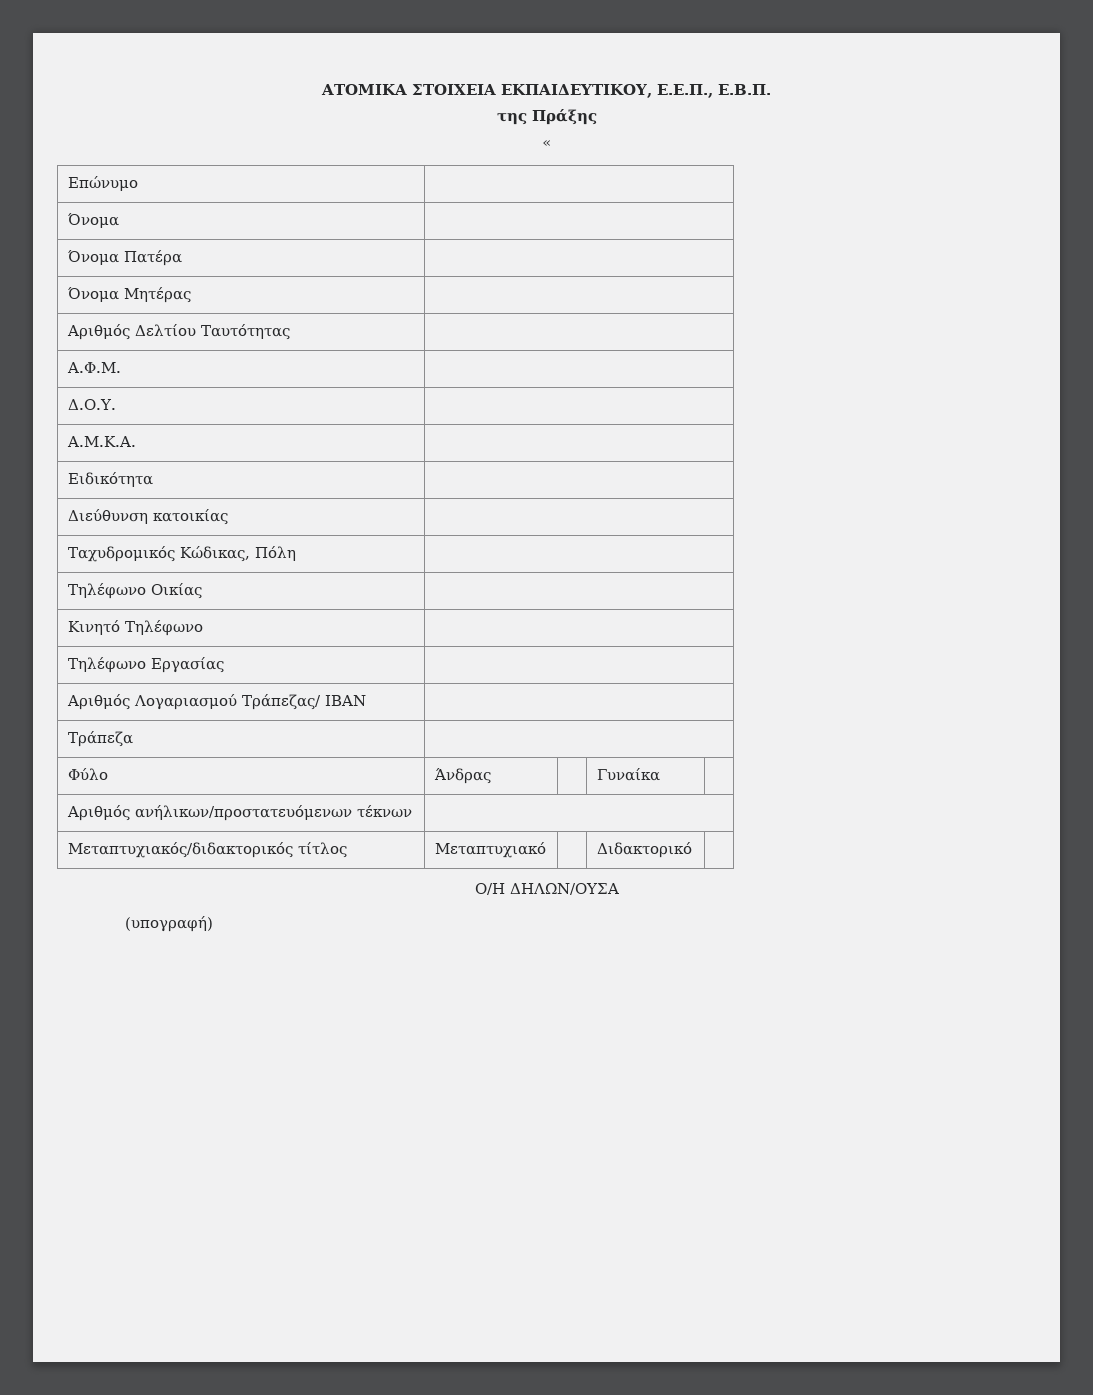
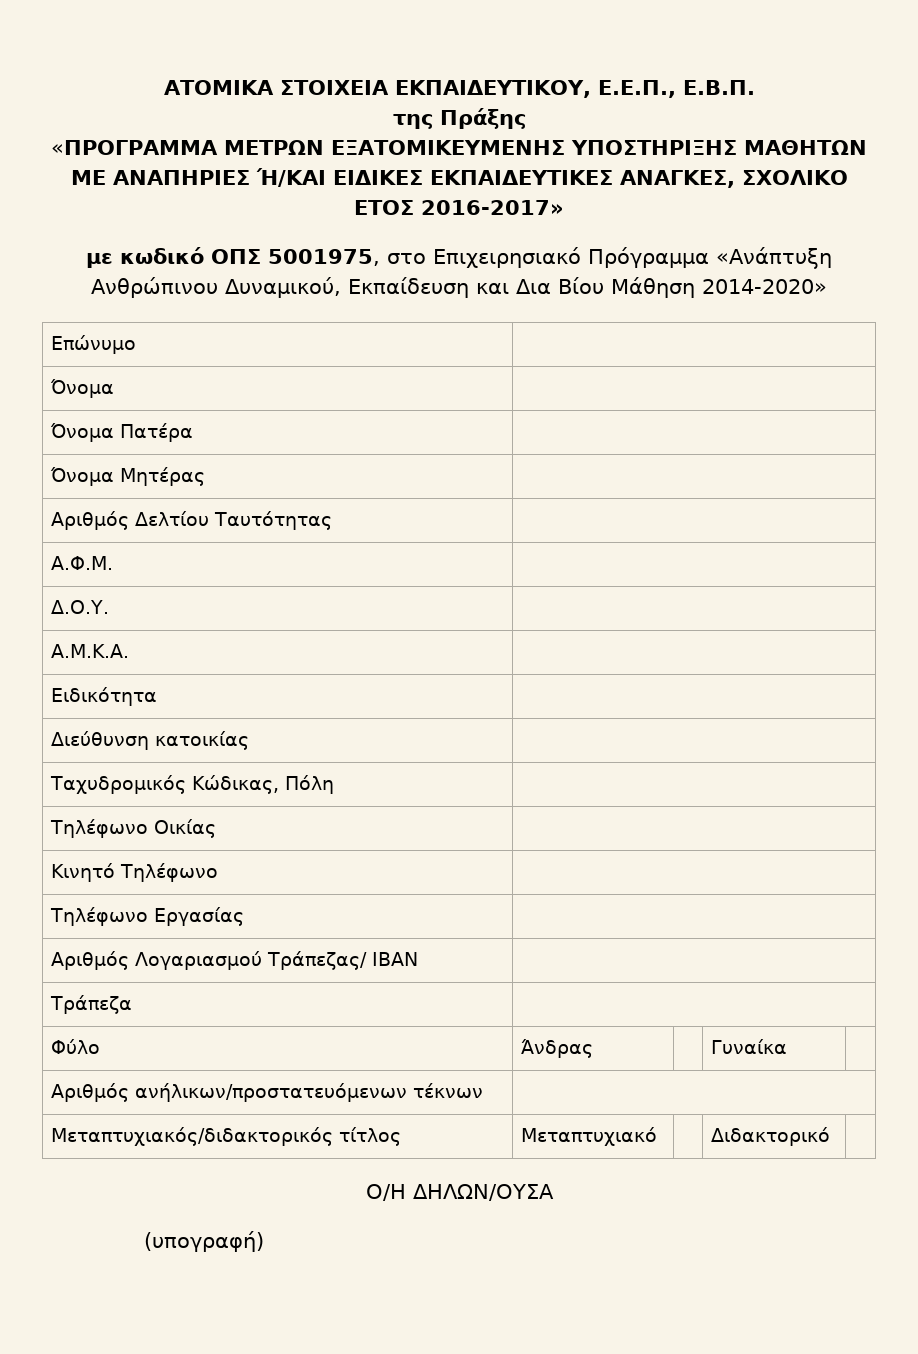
[542,140,551,147] « -> [51,140,867,155] [70,168,848,188] [354,200,564,215] [86,247,832,269] [91,277,827,298] «ΠΡΟΓΡΑΜΜΑ ΜΕΤΡΩΝ ΕΞΑΤΟΜΙΚΕΥΜΕΝΗΣ ΥΠΟΣΤΗΡΙΞΗΣ ΜΑΘΗΤΩΝ ΜΕ ΑΝΑΠΗΡΙΕΣ Ή/ΚΑΙ ΕΙΔΙΚΕΣ ΕΚΠΑΙΔΕΥΤΙΚΕΣ ΑΝΑΓΚΕΣ, ΣΧΟΛΙΚΟ ΕΤΟΣ 2016-2017» // με κωδικό ΟΠΣ 5001975, στο Επιχειρησιακό Πρόγραμμα «Ανάπτυξη Ανθρώπινου Δυναμικού, Εκπαίδευση και Δια Βίου Μάθηση 2014-2020»

